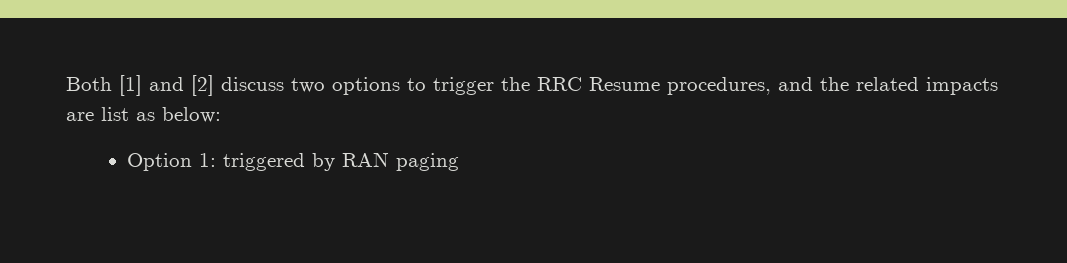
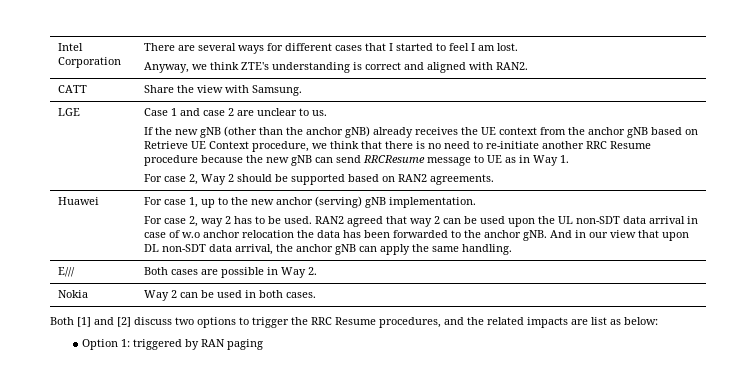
(66, 84) none -> [57,43,83,51] [57,57,121,68] [143,43,518,54] [143,62,528,73] [57,85,87,93] [143,85,302,96] [57,108,80,116] [143,108,327,116] [143,126,698,138] [143,141,651,152] [143,155,569,166] [143,174,494,185] [57,197,99,205] [143,196,476,208] [143,216,698,227] [143,230,689,241] [143,244,512,255] [57,267,75,277] [143,267,317,278] [57,290,88,298] [143,290,316,301] Intel Corporation | There are several ways for different cases that I started to feel I am lost. // Anyway, we think ZTE's understanding is correct and aligned with RAN2. // CATT | Share the view with Samsung. // LGE | Case 1 and case 2 are unclear to us. // If the new gNB (other than the anchor gNB) already receives the UE context from the anchor gNB based on Retrieve UE Context procedure, we think that there is no need to re-initiate another RRC Resume procedure because the new gNB can send RRCResume message to UE as in Way 1. // For case 2, Way 2 should be supported based on RAN2 agreements. // Huawei | For case 1, up to the new anchor (serving) gNB implementation. // For case 2, way 2 has to be used. RAN2 agreed that way 2 can be used upon the UL non-SDT data arrival in case of w.o anchor relocation the data has been forwarded to the anchor gNB. And in our view that upon DL non-SDT data arrival, the anchor gNB can apply the same handling. // E/// | Both cases are possible in Way 2. // Nokia | Way 2 can be used in both cases. //

